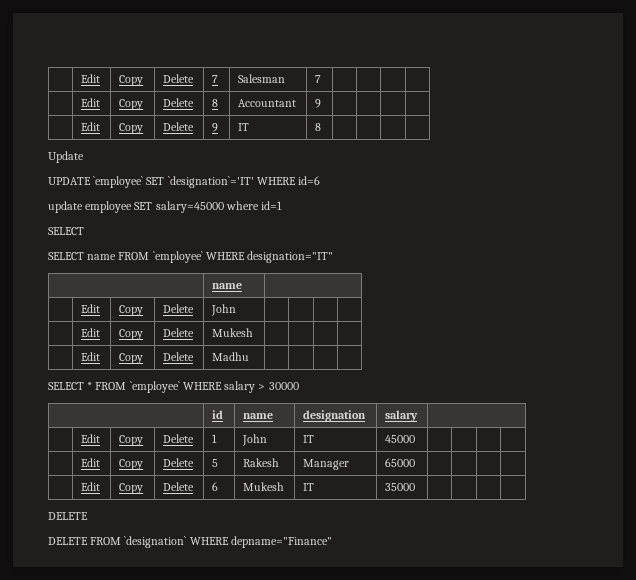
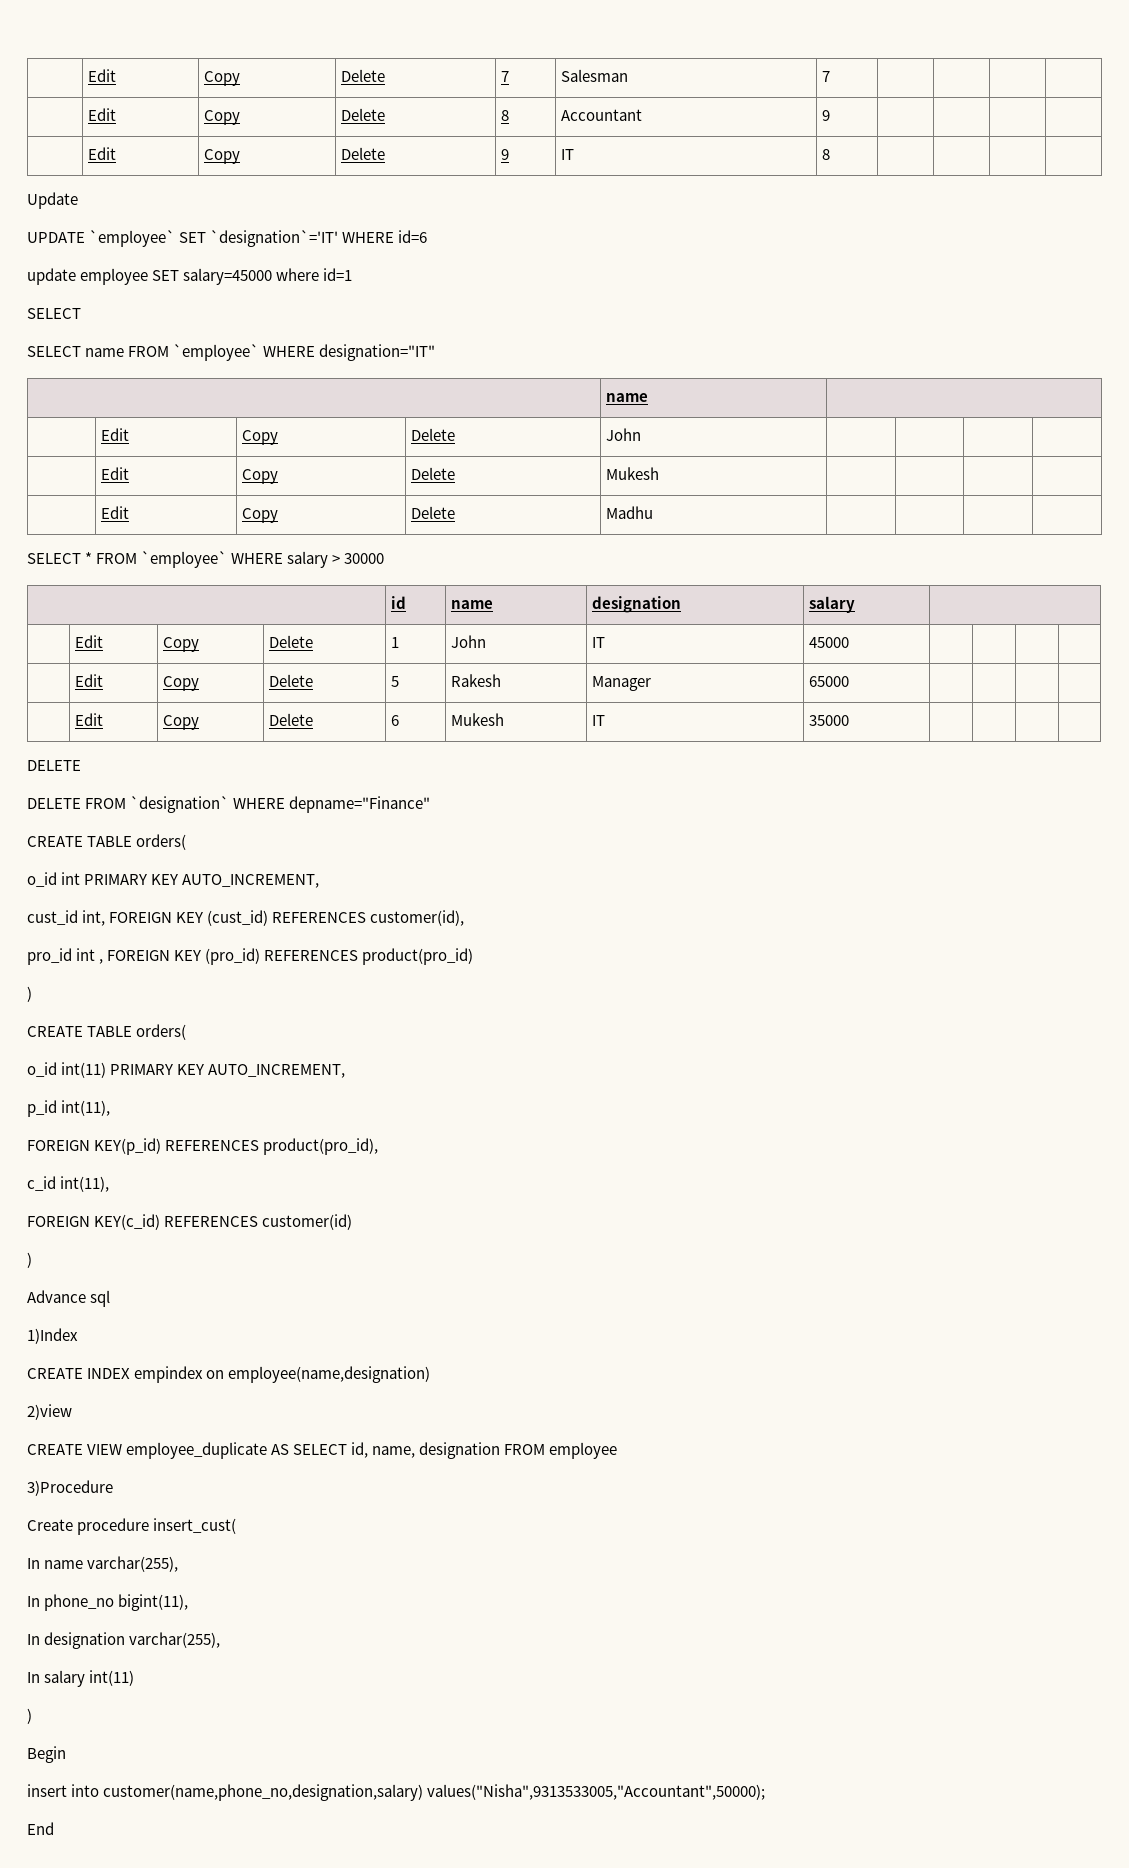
(332, 542) none -> [27,834,187,850] [27,872,320,888] [27,910,465,926] [27,948,474,965] [27,986,32,1002] [27,1024,187,1040] [27,1062,346,1078] [27,1100,111,1117] [27,1138,379,1155] [27,1176,110,1192] [27,1214,353,1230] [27,1252,32,1268] [27,1290,111,1307] [27,1328,78,1344] [27,1366,431,1383] [27,1404,72,1420] [27,1442,618,1459] [27,1480,113,1496] [27,1518,237,1535] [27,1556,179,1572] [27,1594,189,1611] [27,1632,221,1649] [27,1670,135,1687] [27,1708,32,1724] [27,1746,66,1763] [27,1784,766,1801] [27,1822,54,1835] // CREATE TABLE orders( // o_id int PRIMARY KEY AUTO_INCREMENT, // cust_id int, FOREIGN KEY (cust_id) REFERENCES customer(id), // pro_id int , FOREIGN KEY (pro_id) REFERENCES product(pro_id) // ) // CREATE TABLE orders( // o_id int(11) PRIMARY KEY AUTO_INCREMENT, // p_id int(11), // FOREIGN KEY(p_id) REFERENCES product(pro_id), // c_id int(11), // FOREIGN KEY(c_id) REFERENCES customer(id) // ) // Advance sql // 1)Index // CREATE INDEX empindex on employee(name,designation) // 2)view // CREATE VIEW employee_duplicate AS SELECT id, name, designation FROM employee // 3)Procedure // Create procedure insert_cust( // In name varchar(255), // In phone_no bigint(11), // In designation varchar(255), // In salary int(11) // ) // Begin // insert into customer(name,phone_no,designation,salary) values("Nisha",9313533005,"Accountant",50000); // End

